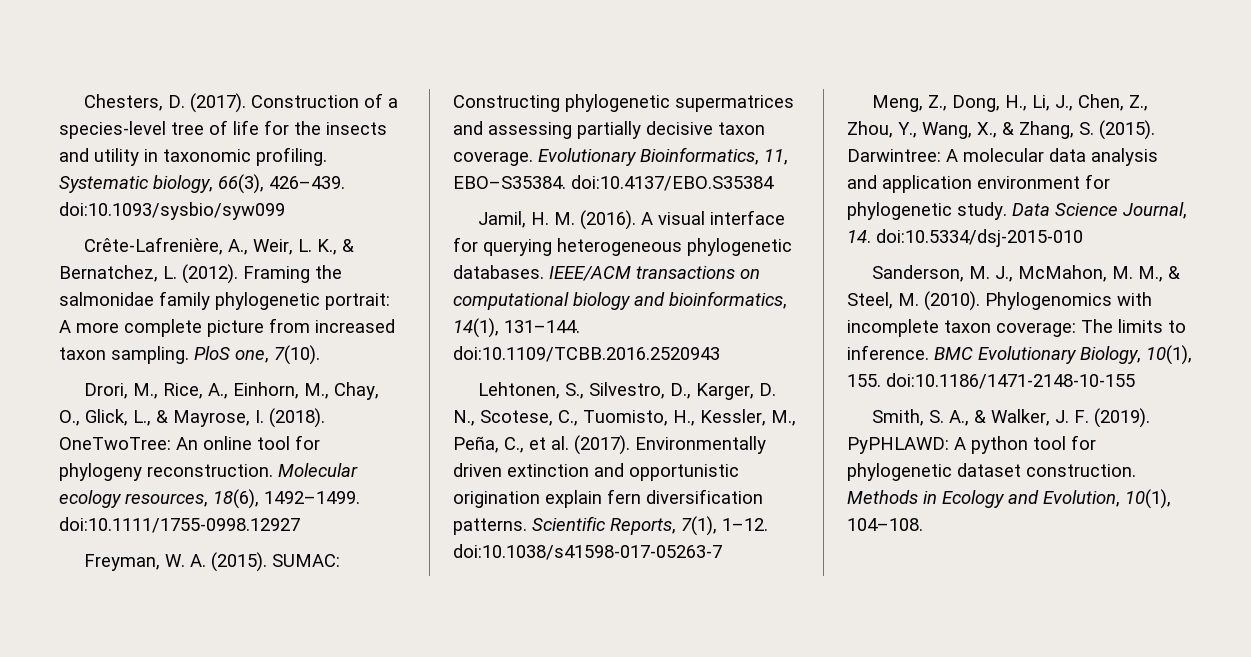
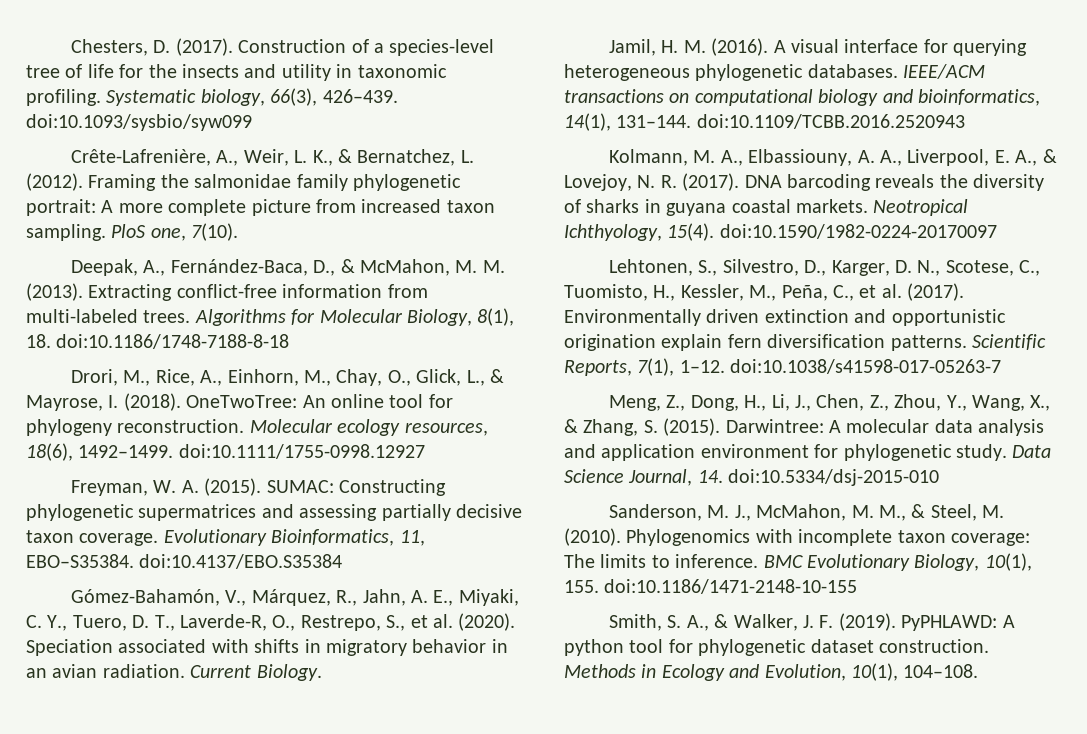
(320, 355) none -> [70,259,505,276] [26,283,428,301] [26,308,515,326] [26,334,290,349] // Deepak, A., Fernández-Baca, D., & McMahon, M. M. (2013). Extracting conflict-free information from multi-labeled trees. Algorithms for Molecular Biology, 8(1), 18. doi:10.1186/1748-7188-8-18
(774, 183) none -> [70,589,519,606] [26,613,516,631] [26,639,508,656] [26,664,322,681] // Gómez-Bahamón, V., Márquez, R., Jahn, A. E., Miyaki, C. Y., Tuero, D. T., Laverde-R, O., Restrepo, S., et al. (2020). Speciation associated with shifts in migratory behavior in an avian radiation. Current Biology.
(720, 354) none -> [608,149,1057,166] [564,173,1045,191] [564,199,969,216] [564,223,997,241] // Kolmann, M. A., Elbassiouny, A. A., Liverpool, E. A., & Lovejoy, N. R. (2017). DNA barcoding reveals the diversity of sharks in guyana coastal markets. Neotropical Ichthyology, 15(4). doi:10.1590/1982-0224-20170097

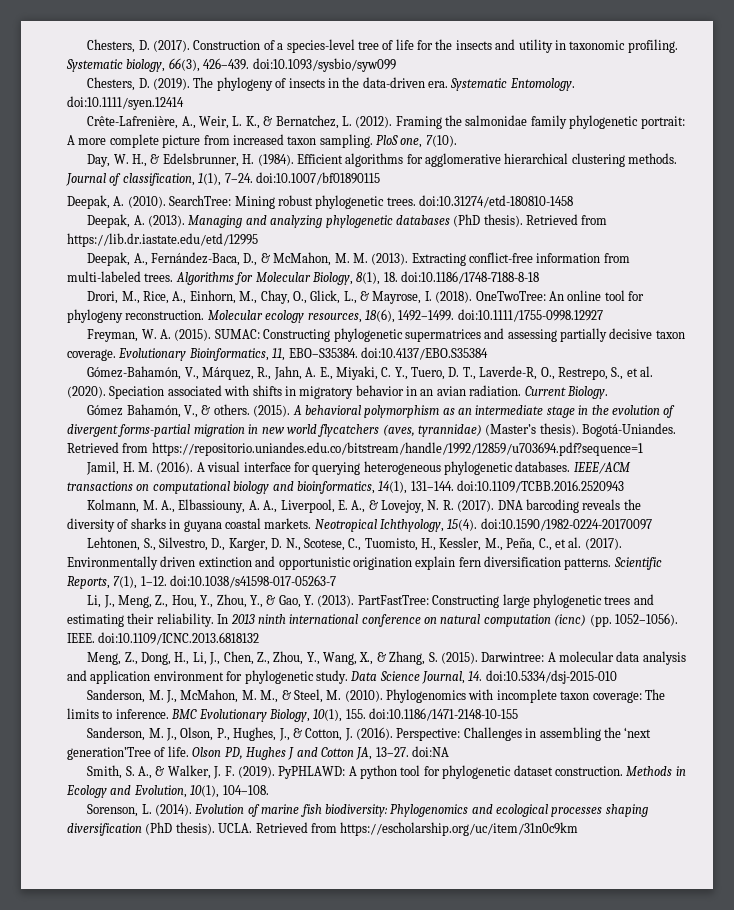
(252, 122) none -> [87,77,575,91] [67,96,184,110] // Chesters, D. (2019). The phylogeny of insects in the data-driven era. Systematic Entomology. doi:10.1111/syen.12414
(239, 232) none -> [87,153,678,167] [66,172,380,186] [67,195,573,209] [87,214,608,228] [67,233,258,247] // Day, W. H., & Edelsbrunner, H. (1984). Efficient algorithms for agglomerative hierarchical clustering methods. Journal of classification, 1(1), 7–24. doi:10.1007/bf01890115 // Deepak, A. (2010). SearchTree: Mining robust phylogenetic trees. doi:10.31274/etd-180810-1458 // Deepak, A. (2013). Managing and analyzing phylogenetic databases (PhD thesis). Retrieved from https://lib.dr.iastate.edu/etd/12995
(322, 672) none -> [87,404,676,418] [67,423,677,437] [67,442,643,456] // Gómez Bahamón, V., & others. (2015). A behavioral polymorphism as an intermediate stage in the evolution of divergent forms-partial migration in new world flycatchers (aves, tyrannidae) (Master’s thesis). Bogotá-Uniandes. Retrieved from https://repositorio.uniandes.edu.co/bitstream/handle/1992/12859/u703694.pdf?sequence=1
(1002, 366) none -> [87,594,654,608] [67,613,678,627] [67,632,260,645] // Li, J., Meng, Z., Hou, Y., Zhou, Y., & Gao, Y. (2013). PartFastTree: Constructing large phylogenetic trees and estimating their reliability. In 2013 ninth international conference on natural computation (icnc) (pp. 1052–1056). IEEE. doi:10.1109/ICNC.2013.6818132
(858, 586) none -> [87,727,652,741] [67,746,450,760] // Sanderson, M. J., Olson, P., Hughes, J., & Cotton, J. (2016). Perspective: Challenges in assembling the ‘next generation’Tree of life. Olson PD, Hughes J and Cotton JA, 13–27. doi:NA
(979, 671) none -> [87,804,648,817] [67,822,579,836] // Sorenson, L. (2014). Evolution of marine fish biodiversity: Phylogenomics and ecological processes shaping diversification (PhD thesis). UCLA. Retrieved from https://escholarship.org/uc/item/31n0c9km

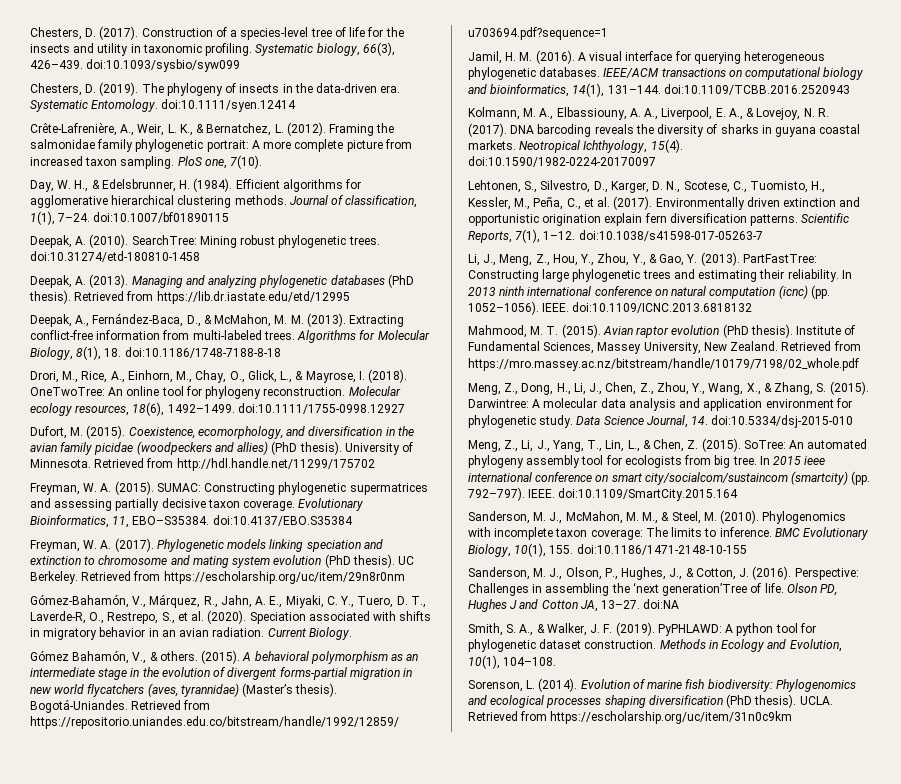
(603, 315) none -> [30,425,414,439] [30,441,414,455] [30,458,375,471] // Dufort, M. (2015). Coexistence, ecomorphology, and diversification in the avian family picidae (woodpeckers and allies) (PhD thesis). University of Minnesota. Retrieved from http://hdl.handle.net/11299/175702
(488, 353) none -> [30,538,383,552] [30,554,415,568] [30,571,405,584] // Freyman, W. A. (2017). Phylogenetic models linking speciation and extinction to chromosome and mating system evolution (PhD thesis). UC Berkeley. Retrieved from https://escholarship.org/uc/item/29n8r0nm
(260, 638) none -> [468,324,856,338] [468,341,861,354] [468,358,859,371] // Mahmood, M. T. (2015). Avian raptor evolution (PhD thesis). Institute of Fundamental Sciences, Massey University, New Zealand. Retrieved from https://mro.massey.ac.nz/bitstream/handle/10179/7198/02_whole.pdf
(617, 677) none -> [468,438,868,452] [468,455,826,468] [468,471,871,485] [468,487,739,501] // Meng, Z., Li, J., Yang, T., Lin, L., & Chen, Z. (2015). SoTree: An automated phylogeny assembly tool for ecologists from big tree. In 2015 ieee international conference on smart city/socialcom/sustaincom (smartcity) (pp. 792–797). IEEE. doi:10.1109/SmartCity.2015.164

